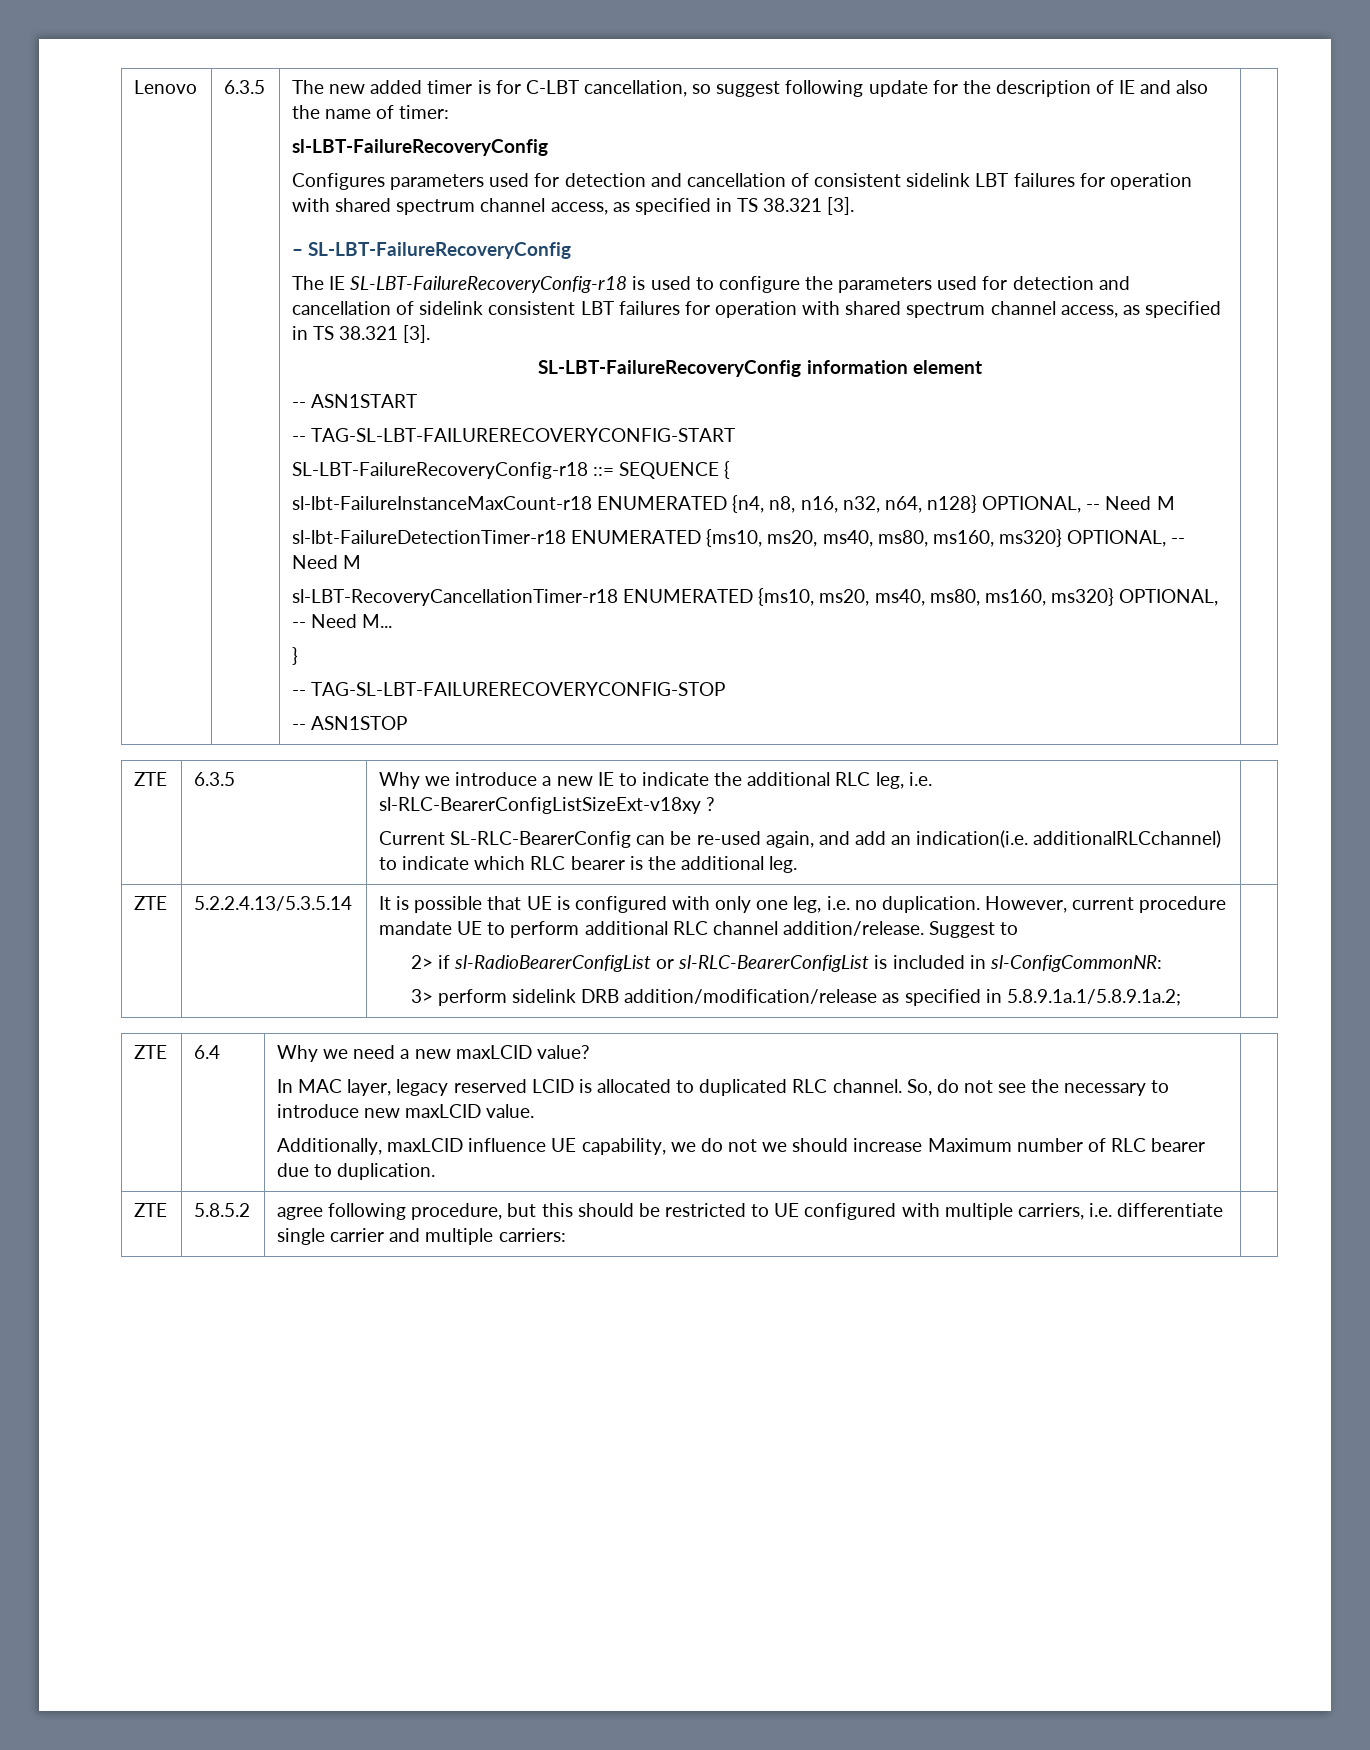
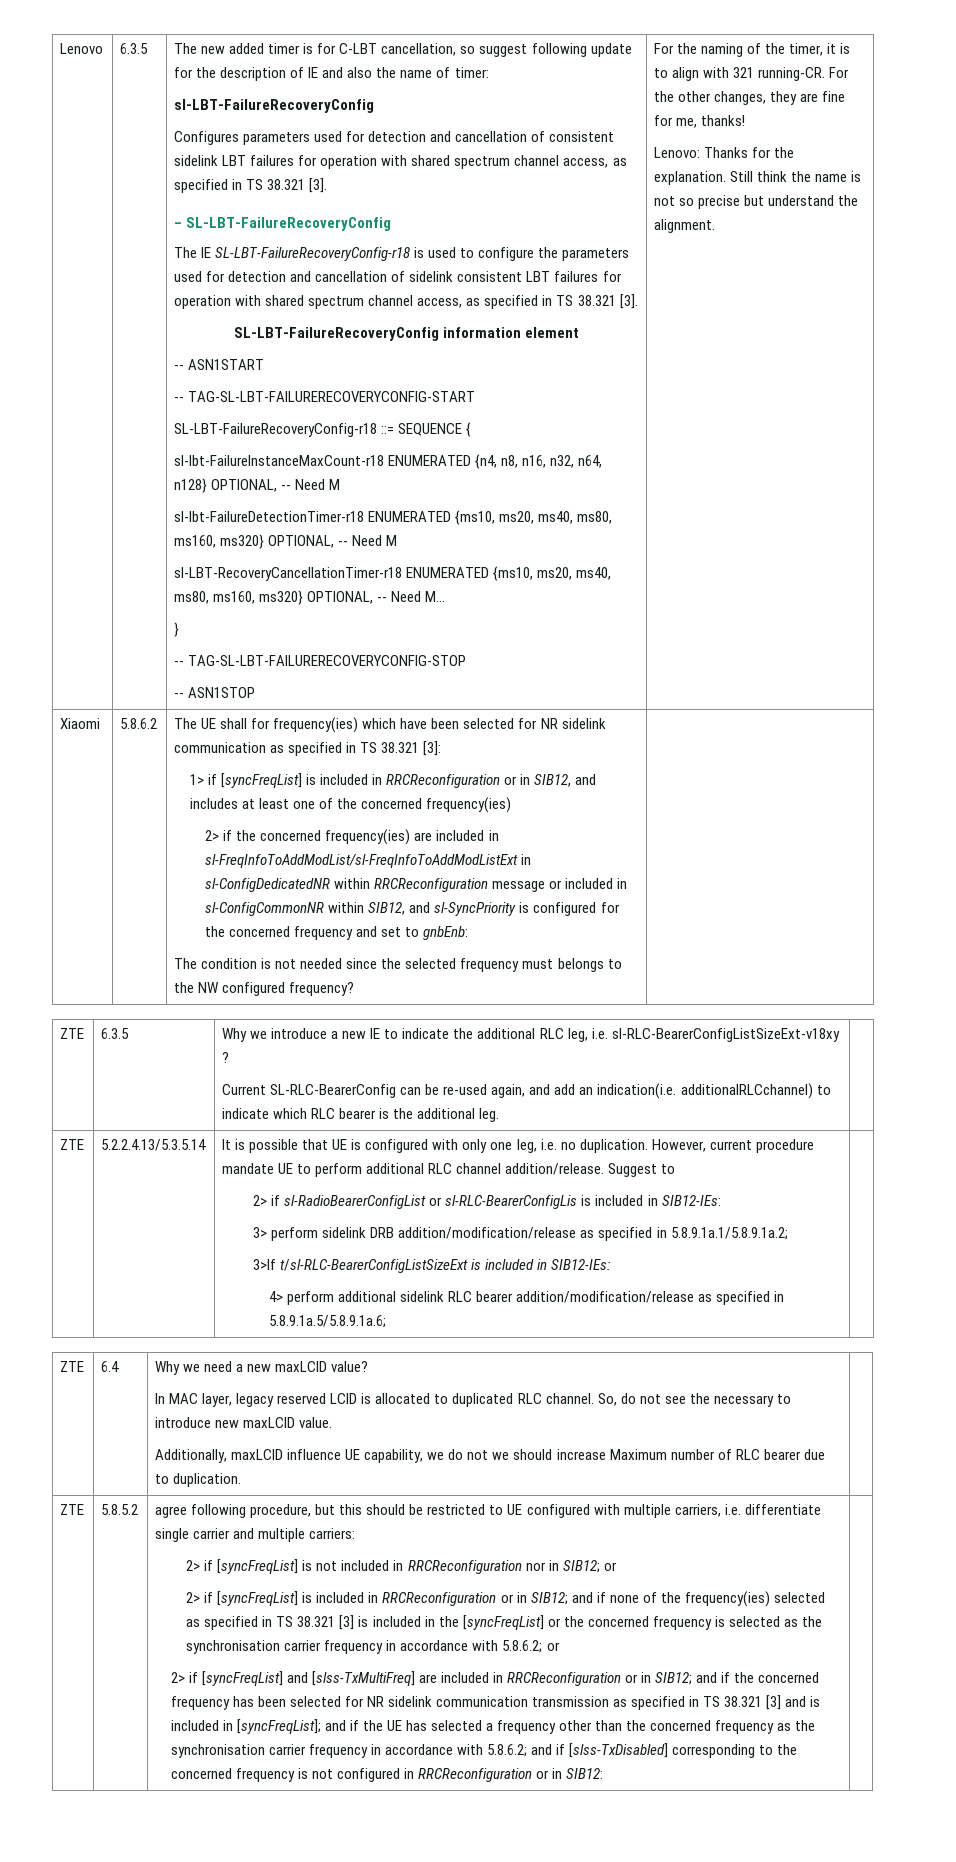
(408, 723) none -> [654,43,851,57] [654,67,850,81] [654,91,846,105] [654,115,746,128] [654,147,795,158] [654,171,862,185] [654,195,859,209] [654,219,716,233] [60,718,101,729] [120,718,158,729] [174,717,606,733] [174,741,442,756] [189,773,597,788] [189,797,511,813] [205,829,499,845] [205,854,532,868] [205,878,628,892] [205,902,620,916] [205,926,469,940] [174,958,622,972] [174,982,355,996] | For the naming of the timer, it is to align with 321 running-CR. For the other changes, they are fine for me, thanks! // Lenovo: Thanks for the explanation. Still think the name is not so precise but understand the alignment. // Xiaomi | 5.8.6.2 | The UE shall for frequency(ies) which have been selected for NR sidelink communication as specified in TS 38.321 [3]: // 1> if [syncFreqList] is included in RRCReconfiguration or in SIB12, and includes at least one of the concerned frequency(ies) // 2> if the concerned frequency(ies) are included in sl-FreqInfoToAddModList/sl-FreqInfoToAddModListExt in sl-ConfigDedicatedNR within RRCReconfiguration message or included in sl-ConfigCommonNR within SIB12, and sl-SyncPriority is configured for the concerned frequency and set to gnbEnb: // The condition is not needed since the selected frequency must belongs to the NW configured frequency?
[678,955,1162,972] sl-RLC-BearerConfigList is included in sl-ConfigCommonNR: -> [445,1195,721,1209] sl-RLC-BearerConfigLis is included in SIB12-IEs:
(1181, 997) none -> [253,1259,612,1273] [268,1291,785,1305] [268,1315,386,1328] // 3>If t/sl-RLC-BearerConfigListSizeExt is included in SIB12-IEs: // 4> perform additional sidelink RLC bearer addition/modification/release as specified in 5.8.9.1a.5/5.8.9.1a.6;
(566, 1235) none -> [186,1559,617,1574] [186,1591,825,1607] [186,1615,823,1630] [186,1640,560,1654] [170,1671,820,1686] [170,1695,821,1710] [170,1719,816,1734] [170,1743,798,1758] [170,1768,604,1782] // 2> if [syncFreqList] is not included in RRCReconfiguration nor in SIB12; or // 2> if [syncFreqList] is included in RRCReconfiguration or in SIB12; and if none of the frequency(ies) selected as specified in TS 38.321 [3] is included in the [syncFreqList] or the concerned frequency is selected as the synchronisation carrier frequency in accordance with 5.8.6.2; or // 2> if [syncFreqList] and [slss-TxMultiFreq] are included in RRCReconfiguration or in SIB12; and if the concerned frequency has been selected for NR sidelink communication transmission as specified in TS 38.321 [3] and is included in [syncFreqList]; and if the UE has selected a frequency other than the concerned frequency as the synchronisation carrier frequency in accordance with 5.8.6.2; and if [slss-TxDisabled] corresponding to the concerned frequency is not configured in RRCReconfiguration or in SIB12:

